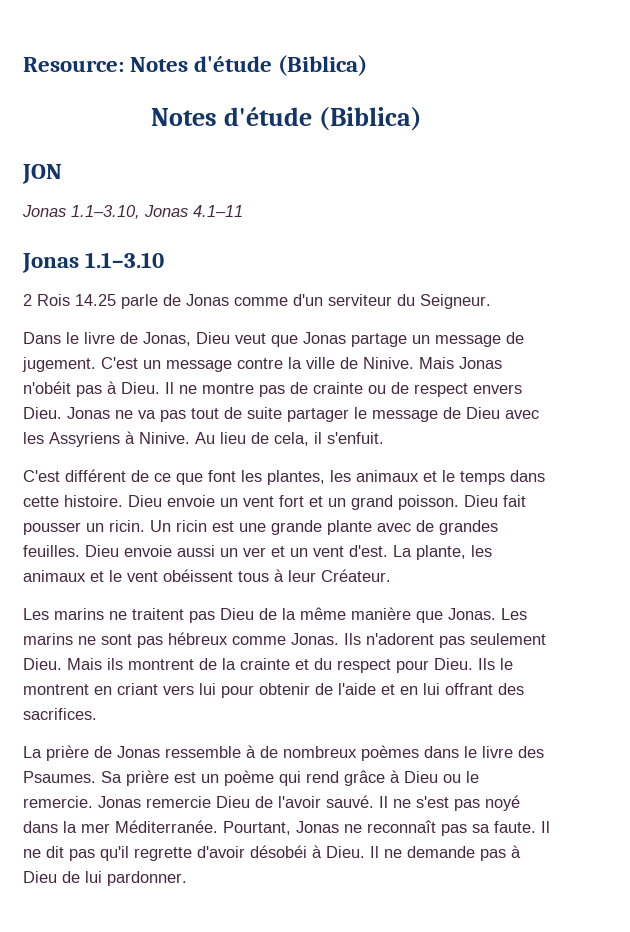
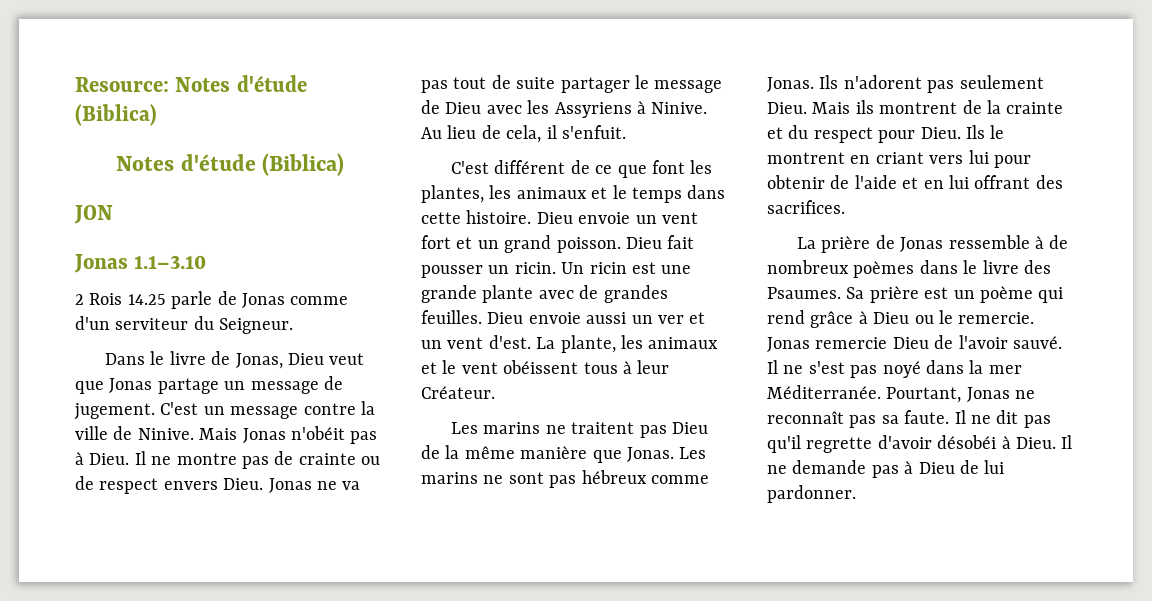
[22,205,243,219] // Jonas 1.1–3.10, Jonas 4.1–11 -> (113, 214) none

